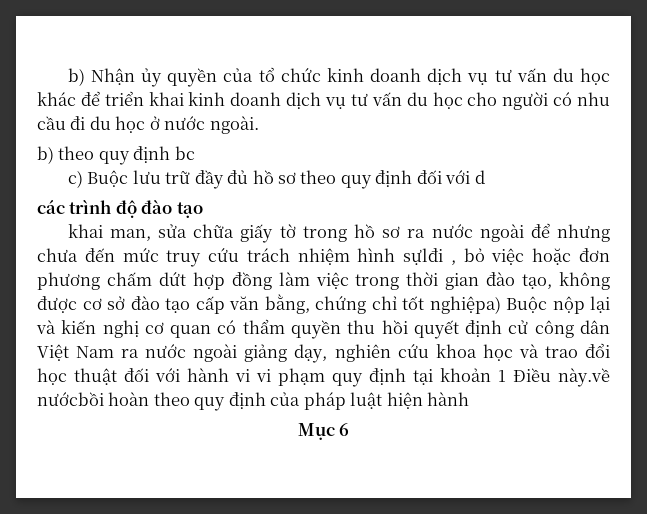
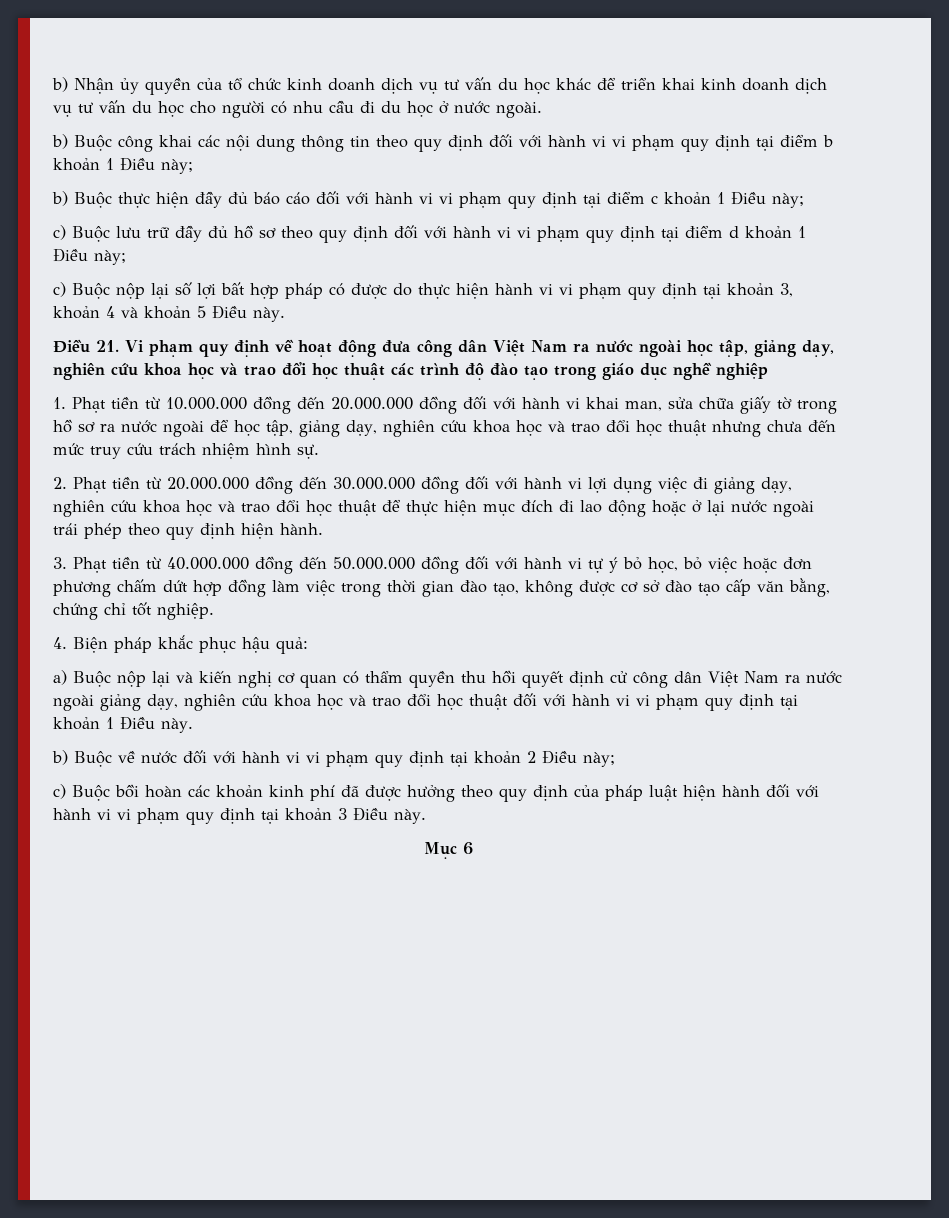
[58,146,195,165] theo quy định bc -> [74,134,833,152] [53,157,193,174] [52,191,804,209] Buộc công khai các nội dung thông tin theo quy định đối với hành vi vi phạm quy định tại điểm b khoản 1 Điều này; // b) Buộc thực hiện đầy đủ báo cáo đối với hành vi vi phạm quy định tại điểm c khoản 1 Điều này;
[474,170,485,184] d // -> [453,225,806,243] [53,248,126,265] [53,282,793,300] [53,305,285,322] [53,339,834,357] [53,362,385,380] hành vi vi phạm quy định tại điểm d khoản 1 Điều này; // c) Buộc nộp lại số lợi bất hợp pháp có được do thực hiện hành vi vi phạm quy định tại khoản 3, khoản 4 và khoản 5 Điều này. // Điều 21. Vi phạm quy định về hoạt động đưa công dân Việt Nam ra nước ngoài học tập, giảng dạy, nghiên cứu khoa học và trao đổi học thuật
(203, 210) // -> [554,362,768,380] [53,396,580,414] trong giáo dục nghề nghiệp // 1. Phạt tiền từ 10.000.000 đồng đến 20.000.000 đồng đối với hành vi
(550, 230) none -> [234,420,707,437] học tập, giảng dạy, nghiên cứu khoa học và trao đổi học thuật
[403,248,456,265] sựlđi , -> [297,444,319,459] [53,476,792,494] [53,499,814,517] [53,523,323,540] [53,556,678,574] sự. // 2. Phạt tiền từ 20.000.000 đồng đến 30.000.000 đồng đối với hành vi lợi dụng việc đi giảng dạy, nghiên cứu khoa học và trao đổi học thuật để thực hiện mục đích đi lao động hoặc ở lại nước ngoài trái phép theo quy định hiện hành. // 3. Phạt tiền từ 40.000.000 đồng đến 50.000.000 đồng đối với hành vi tự ý bỏ học,
[429,296,501,314] nghiệpa) -> [157,603,214,620] [53,635,308,654] [53,670,67,685] nghiệp. // 4. Biện pháp khắc phục hậu quả: // a)
[558,368,610,387] [37,392,150,406] này.về nướcbồi hoàn -> [161,718,193,733] [52,750,615,768] [53,784,455,802] này. // b) Buộc về nước đối với hành vi vi phạm quy định tại khoản 2 Điều này; // c) Buộc bồi hoàn các khoản kinh phí đã được hưởng
(470, 399) none -> [766,784,819,798] [53,807,426,825] đối với hành vi vi phạm quy định tại khoản 3 Điều này.

